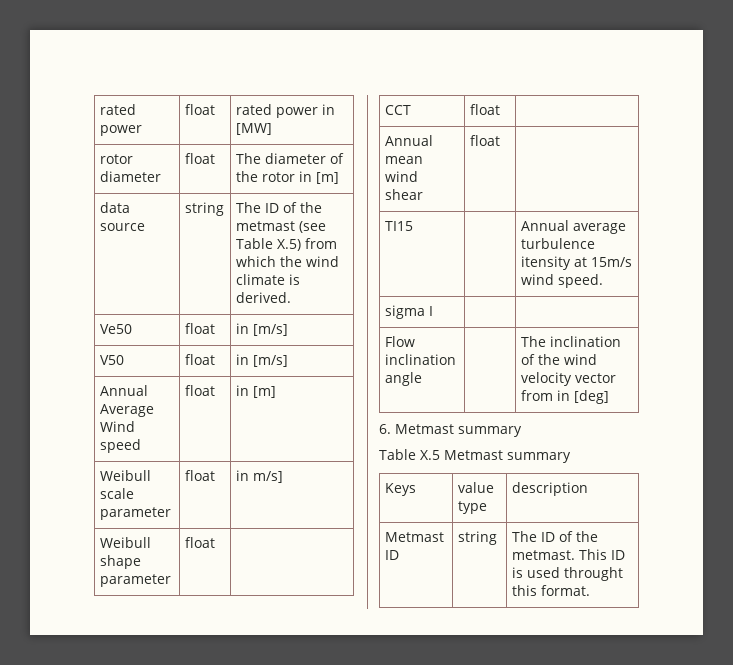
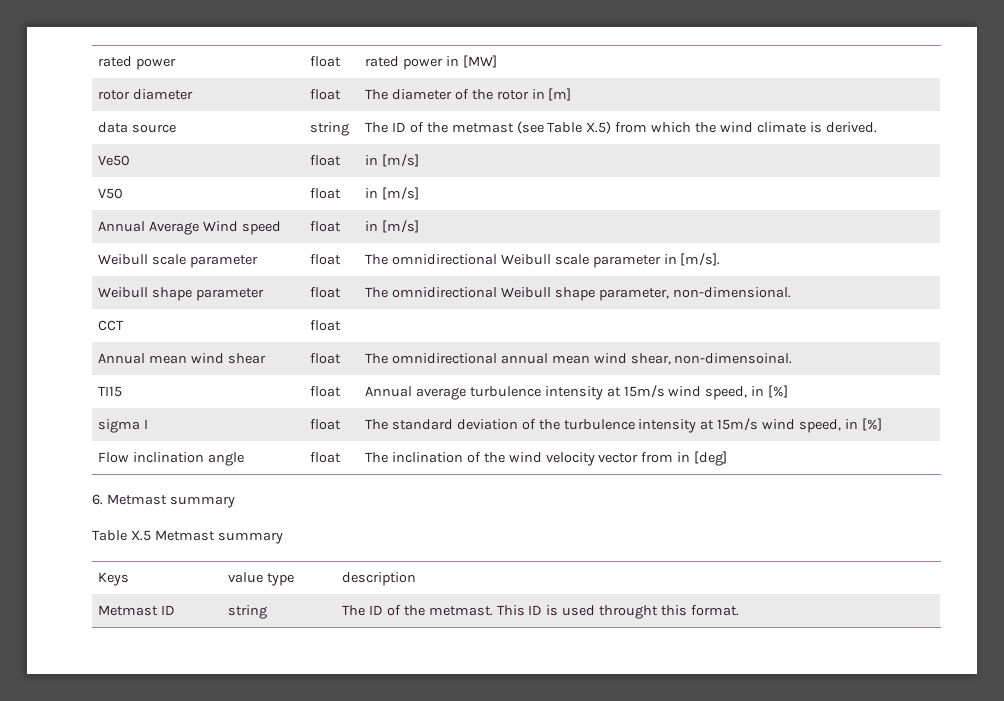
[252,386,276,398] [m] -> [381,220,419,233] [m/s]
[235,470,283,483] [99,537,151,548] [99,555,141,569] [99,574,171,587] [184,537,215,548] in m/s] // Weibull shape parameter | float | -> [364,253,721,268] [97,287,264,301] [309,287,341,298] [364,287,791,301] The omnidirectional Weibull scale parameter in [m/s]. // Weibull shape parameter | float | The omnidirectional Weibull shape parameter, non-dimensional.
(500, 140) none -> [364,353,793,365] The omnidirectional annual mean wind shear, non-dimensoinal.
(413, 226) none -> [309,386,341,397] float
[520,256,632,270] [520,274,603,288] itensity at 15m/s wind speed. -> [544,385,789,400] intensity at 15m/s wind speed, in [%]
(433, 311) | -> [309,419,341,430] [364,418,882,433] float | The standard deviation of the turbulence intensity at 15m/s wind speed, in [%]
(422, 379) none -> [309,452,341,463] float

